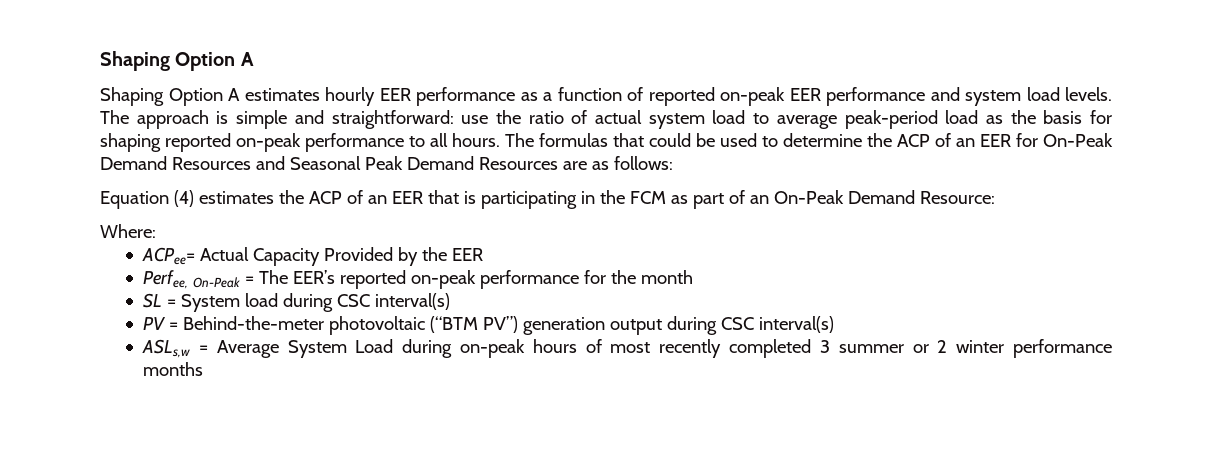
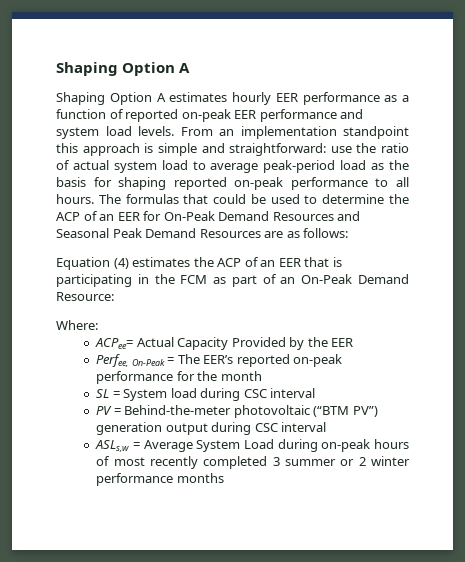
[100,110,129,124] The -> [180,126,409,139] [56,143,78,153] From an implementation standpoint this
[375,293,451,310] interval(s) -> [270,388,316,398] interval
[759,316,835,333] interval(s) -> [281,422,327,432] interval

